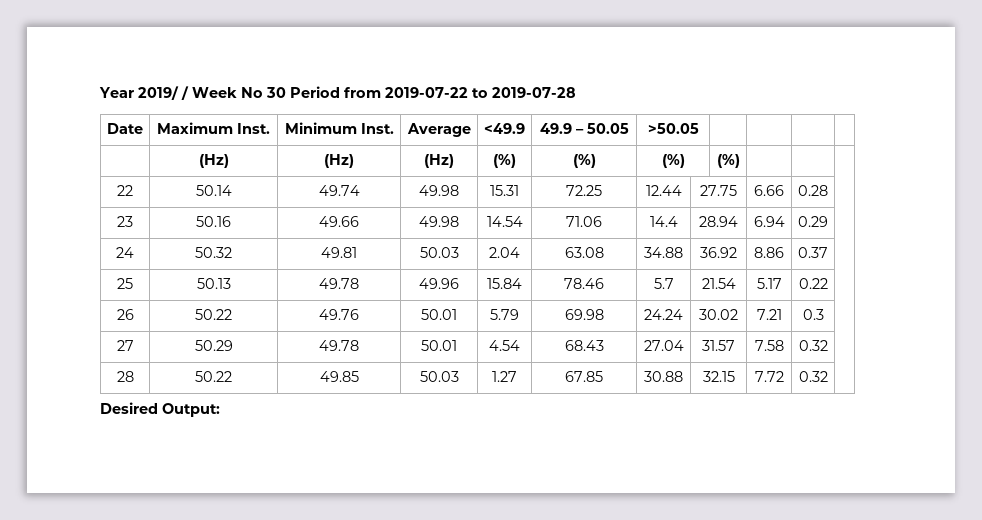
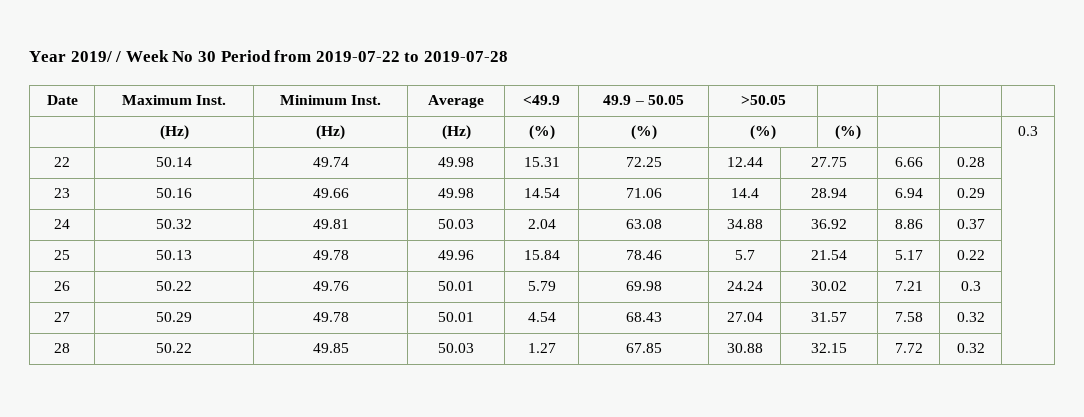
(740, 161) none -> [1018,126,1038,136] 0.3
[100,402,220,417] // Desired Output: -> (985, 348) none

